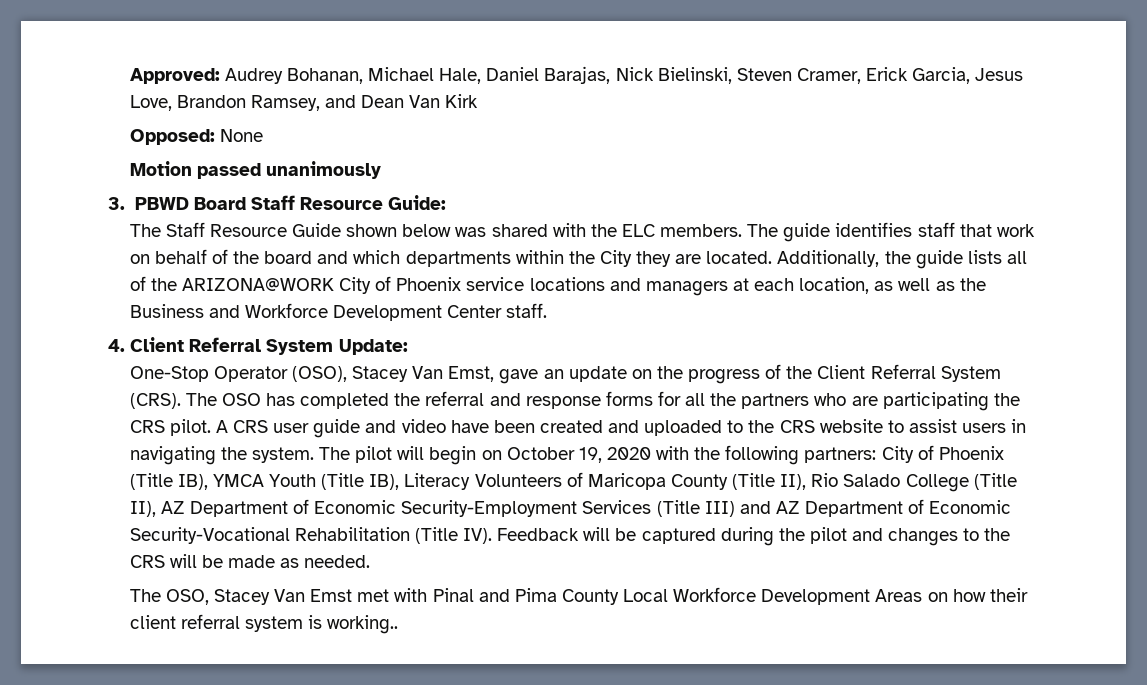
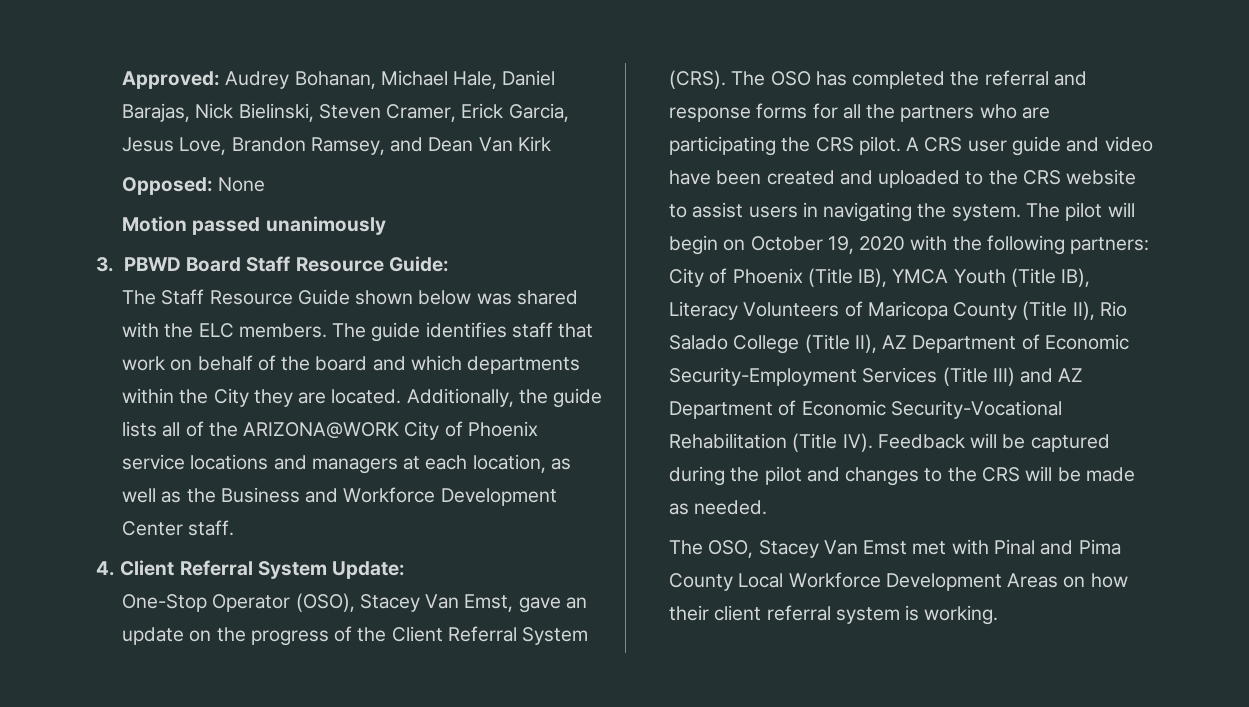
[327,615,399,634] working.. -> [924,605,999,625] working.

